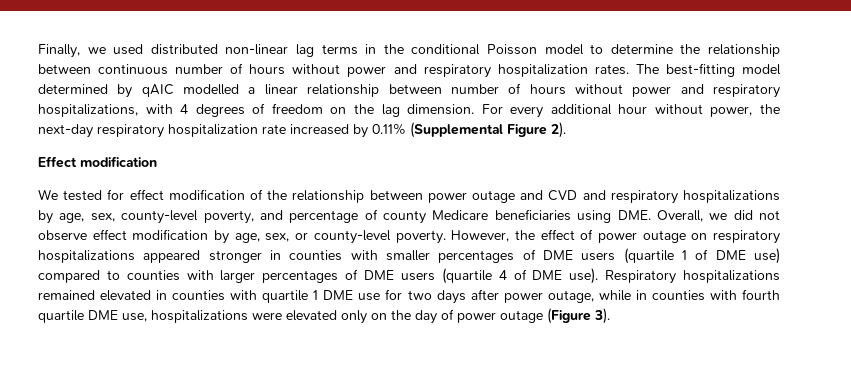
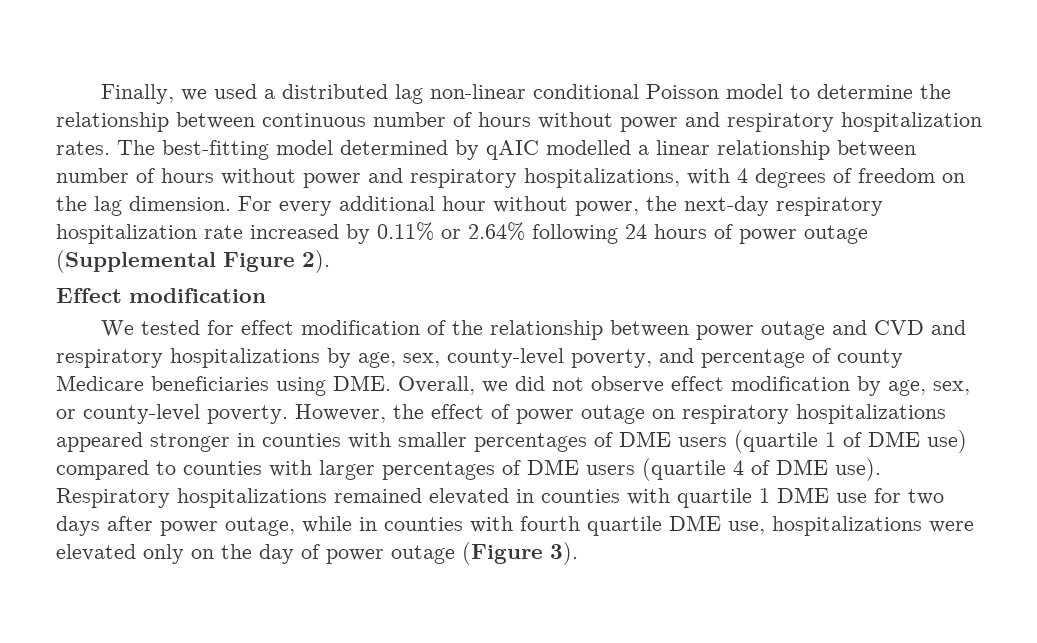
[150,44,404,57] distributed non-linear lag terms in the -> [264,84,527,104] a distributed lag non-linear
(406, 129) none -> [441,222,868,244] or 2.64% following 24 hours of power outage

